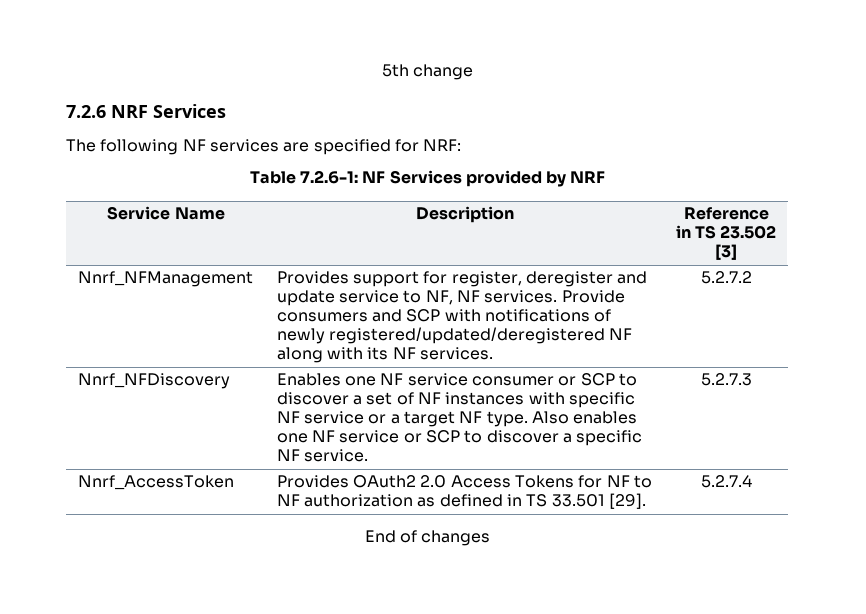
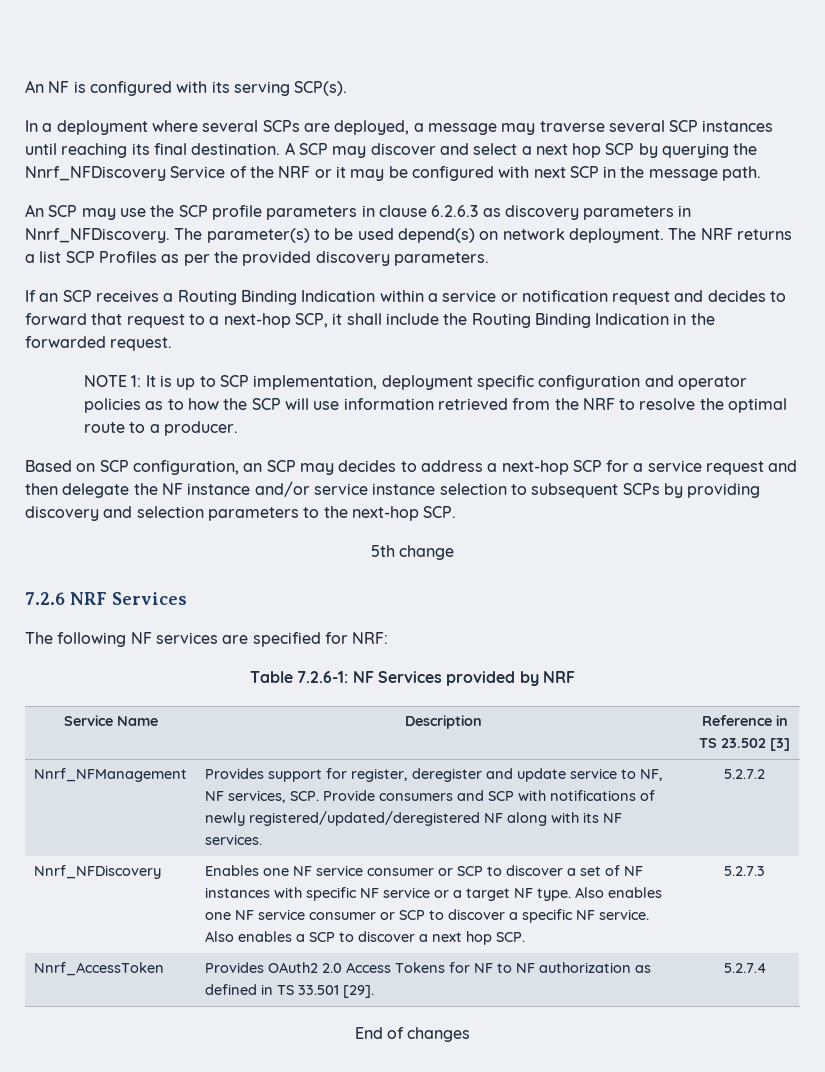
(381, 70) none -> [25,80,348,96] [25,120,774,135] [25,142,758,158] [25,166,762,181] [25,204,692,220] [25,228,792,243] [25,251,489,266] [25,290,787,305] [25,313,715,328] [25,336,173,351] [83,375,747,390] [83,398,788,413] [83,421,238,436] [25,460,798,475] [25,481,761,498] [25,506,457,521] An NF is configured with its serving SCP(s). // In a deployment where several SCPs are deployed, a message may traverse several SCP instances until reaching its final destination. A SCP may discover and select a next hop SCP by querying the Nnrf_NFDiscovery Service of the NRF or it may be configured with next SCP in the message path. // An SCP may use the SCP profile parameters in clause 6.2.6.3 as discovery parameters in Nnrf_NFDiscovery. The parameter(s) to be used depend(s) on network deployment. The NRF returns a list SCP Profiles as per the provided discovery parameters. // If an SCP receives a Routing Binding Indication within a service or notification request and decides to forward that request to a next-hop SCP, it shall include the Routing Binding Indication in the forwarded request. // NOTE 1: It is up to SCP implementation, deployment specific configuration and operator policies as to how the SCP will use information retrieved from the NRF to resolve the optimal route to a producer. // Based on SCP configuration, an SCP may decides to address a next-hop SCP for a service request and then delegate the NF instance and/or service instance selection to subsequent SCPs by providing discovery and selection parameters to the next-hop SCP. //
[484,290,558,303] services. -> [227,790,319,803] services, SCP.
(400, 436) none -> [308,912,376,920] consumer
(368, 455) none -> [204,931,525,945] Also enables a SCP to discover a next hop SCP.

